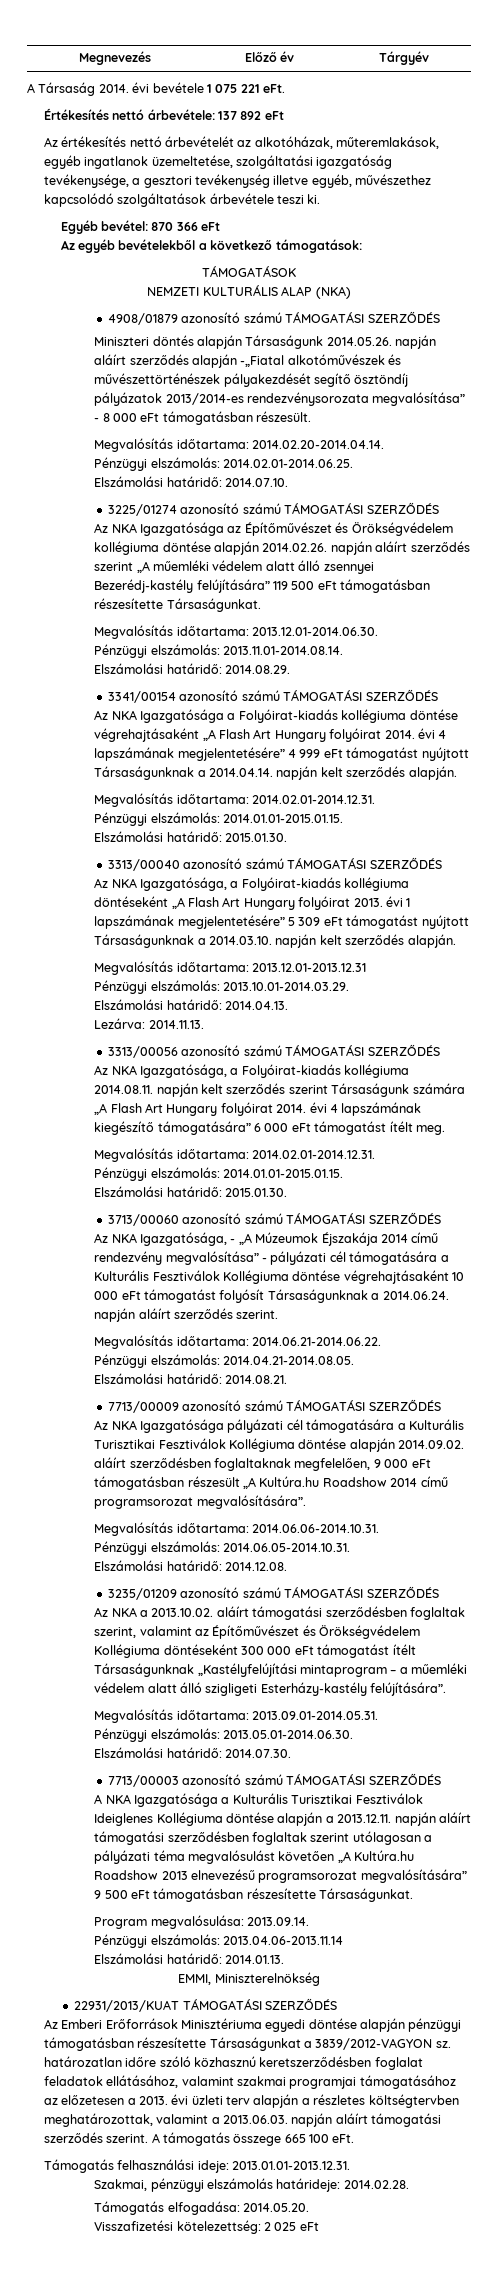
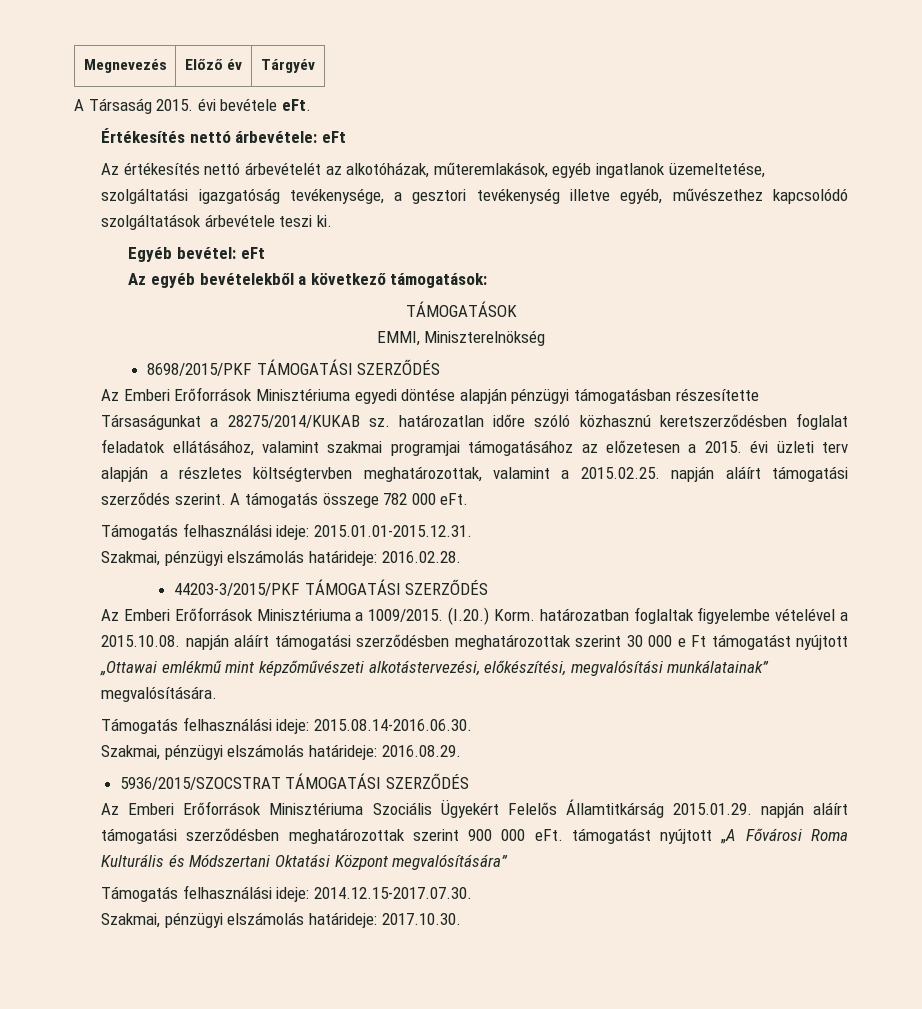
[98,84,129,93] 2014. -> [156,99,194,111] 2015.
[206,84,260,93] 1 075 221 -> (278, 104) none
[217,111,262,120] 137 892 -> (318, 137) none
[151,222,198,231] 870 366 -> (236, 253) none
[147,285,351,299] [108,311,440,325] [94,335,437,349] [94,354,402,368] [94,373,409,387] [94,392,466,406] [94,411,312,425] [94,438,385,452] [94,457,354,471] [94,476,289,487] [108,502,439,516] [94,522,453,536] [94,541,470,555] [94,560,374,574] [94,579,431,593] [94,598,261,612] [94,625,379,639] [94,644,344,658] [94,663,291,674] [108,689,438,703] [94,709,458,723] [94,728,447,742] [94,747,469,761] [94,766,457,780] [94,793,376,807] [94,812,344,826] [94,831,288,842] [108,857,442,871] [94,877,410,891] [94,896,411,910] [94,915,469,929] [94,934,456,948] [94,961,367,975] [94,980,350,994] [94,999,289,1010] [94,1018,204,1029] [108,1044,440,1058] [94,1064,410,1078] [94,1083,465,1097] [94,1102,422,1116] [94,1121,445,1135] [94,1148,376,1162] [94,1167,344,1181] [94,1186,288,1197] [108,1212,441,1226] [94,1232,439,1246] [94,1251,449,1265] [94,1270,465,1284] [94,1289,449,1303] [94,1308,279,1322] [94,1335,382,1349] [94,1354,355,1368] [94,1373,288,1384] [108,1399,441,1413] [94,1419,464,1433] [94,1438,465,1452] [94,1457,431,1471] [94,1476,448,1490] [94,1495,306,1509] [94,1522,380,1536] [94,1541,351,1555] [94,1560,288,1571] [108,1586,439,1600] [94,1606,465,1620] [94,1625,421,1639] [94,1644,416,1658] [94,1663,468,1677] [94,1682,447,1696] [94,1709,379,1723] [94,1728,354,1742] [94,1747,292,1758] [108,1773,441,1787] [94,1793,423,1807] [94,1812,471,1826] [94,1831,433,1845] [94,1850,415,1864] [94,1869,467,1883] [94,1888,414,1902] [94,1915,310,1929] [94,1934,344,1948] [94,1953,285,1964] // NEMZETI KULTURÁLIS ALAP (NKA) // 4908/01879 azonosító számú TÁMOGATÁSI SZERZŐDÉS // Miniszteri döntés alapján Társaságunk 2014.05.26. napján aláírt szerződés alapján -„Fiatal alkotóművészek és művészettörténészek pályakezdését segítő ösztöndíj pályázatok 2013/2014-es rendezvénysorozata megvalósítása” - 8 000 eFt támogatásban részesült. // Megvalósítás időtartama: 2014.02.20-2014.04.14. // Pénzügyi elszámolás: 2014.02.01-2014.06.25. // Elszámolási határidő: 2014.07.10. // 3225/01274 azonosító számú TÁMOGATÁSI SZERZŐDÉS // Az NKA Igazgatósága az Építőművészet és Örökségvédelem kollégiuma döntése alapján 2014.02.26. napján aláírt szerződés szerint „A műemléki védelem alatt álló zsennyei Bezerédj-kastély felújítására” 119 500 eFt támogatásban részesítette Társaságunkat. // Megvalósítás időtartama: 2013.12.01-2014.06.30. // Pénzügyi elszámolás: 2013.11.01-2014.08.14. // Elszámolási határidő: 2014.08.29. // 3341/00154 azonosító számú TÁMOGATÁSI SZERZŐDÉS // Az NKA Igazgatósága a Folyóirat-kiadás kollégiuma döntése végrehajtásaként „A Flash Art Hungary folyóirat 2014. évi 4 lapszámának megjelentetésére” 4 999 eFt támogatást nyújtott Társaságunknak a 2014.04.14. napján kelt szerződés alapján. // Megvalósítás időtartama: 2014.02.01-2014.12.31. // Pénzügyi elszámolás: 2014.01.01-2015.01.15. // Elszámolási határidő: 2015.01.30. // 3313/00040 azonosító számú TÁMOGATÁSI SZERZŐDÉS // Az NKA Igazgatósága, a Folyóirat-kiadás kollégiuma döntéseként „A Flash Art Hungary folyóirat 2013. évi 1 lapszámának megjelentetésére” 5 309 eFt támogatást nyújtott Társaságunknak a 2014.03.10. napján kelt szerződés alapján. // Megvalósítás időtartama: 2013.12.01-2013.12.31 // Pénzügyi elszámolás: 2013.10.01-2014.03.29. // Elszámolási határidő: 2014.04.13. // Lezárva: 2014.11.13. // 3313/00056 azonosító számú TÁMOGATÁSI SZERZŐDÉS // Az NKA Igazgatósága, a Folyóirat-kiadás kollégiuma 2014.08.11. napján kelt szerződés szerint Társaságunk számára „A Flash Art Hungary folyóirat 2014. évi 4 lapszámának kiegészítő támogatására” 6 000 eFt támogatást ítélt meg. // Megvalósítás időtartama: 2014.02.01-2014.12.31. // Pénzügyi elszámolás: 2014.01.01-2015.01.15. // Elszámolási határidő: 2015.01.30. // 3713/00060 azonosító számú TÁMOGATÁSI SZERZŐDÉS // Az NKA Igazgatósága, - „A Múzeumok Éjszakája 2014 című rendezvény megvalósítása” - pályázati cél támogatására a Kulturális Fesztiválok Kollégiuma döntése végrehajtásaként 10 000 eFt támogatást folyósít Társaságunknak a 2014.06.24. napján aláírt szerződés szerint. // Megvalósítás időtartama: 2014.06.21-2014.06.22. // Pénzügyi elszámolás: 2014.04.21-2014.08.05. // Elszámolási határidő: 2014.08.21. // 7713/00009 azonosító számú TÁMOGATÁSI SZERZŐDÉS // Az NKA Igazgatósága pályázati cél támogatására a Kulturális Turisztikai Fesztiválok Kollégiuma döntése alapján 2014.09.02. aláírt szerződésben foglaltaknak megfelelően, 9 000 eFt támogatásban részesült „A Kultúra.hu Roadshow 2014 című programsorozat megvalósítására”. // Megvalósítás időtartama: 2014.06.06-2014.10.31. // Pénzügyi elszámolás: 2014.06.05-2014.10.31. // Elszámolási határidő: 2014.12.08. // 3235/01209 azonosító számú TÁMOGATÁSI SZERZŐDÉS // Az NKA a 2013.10.02. aláírt támogatási szerződésben foglaltak szerint, valamint az Építőművészet és Örökségvédelem Kollégiuma döntéseként 300 000 eFt támogatást ítélt Társaságunknak „Kastélyfelújítási mintaprogram – a műemléki védelem alatt álló szigligeti Esterházy-kastély felújítására”. // Megvalósítás időtartama: 2013.09.01-2014.05.31. // Pénzügyi elszámolás: 2013.05.01-2014.06.30. // Elszámolási határidő: 2014.07.30. // 7713/00003 azonosító számú TÁMOGATÁSI SZERZŐDÉS // A NKA Igazgatósága a Kulturális Turisztikai Fesztiválok Ideiglenes Kollégiuma döntése alapján a 2013.12.11. napján aláírt támogatási szerződésben foglaltak szerint utólagosan a pályázati téma megvalósulást követően „A Kultúra.hu Roadshow 2013 elnevezésű programsorozat megvalósítására” 9 500 eFt támogatásban részesítette Társaságunkat. // Program megvalósulása: 2013.09.14. // Pénzügyi elszámolás: 2013.04.06-2013.11.14 // Elszámolási határidő: 2014.01.13. -> (517, 309) none
[74,2000,180,2012] 22931/2013/KUAT -> [147,363,253,376] 8698/2015/PKF
[315,2038,433,2050] 3839/2012-VAGYON -> [227,415,360,428] 28275/2014/KUKAB
[138,2096,168,2105] 2013. -> [704,441,742,453] 2015.
[222,2115,288,2124] 2013.06.03. -> [580,467,660,479] 2015.02.25.
[284,2134,330,2143] 665 100 -> [383,493,436,505] 782 000
[231,2161,350,2170] [94,2178,409,2192] [94,2201,310,2215] [94,2220,319,2234] 2013.01.01-2013.12.31. // Szakmai, pénzügyi elszámolás határideje: 2014.02.28. // Támogatás elfogadása: 2014.05.20. // Visszafizetési kötelezettség: 2 025 eFt -> [313,525,472,537] [101,550,461,566] [174,579,489,596] [101,607,849,625] [101,634,848,650] [100,660,770,676] [101,686,218,702] [101,717,472,734] [101,744,461,760] [119,773,470,790] [101,799,848,818] [101,828,848,844] [101,854,509,870] [101,885,472,902] [101,912,461,928] 2015.01.01-2015.12.31. // Szakmai, pénzügyi elszámolás határideje: 2016.02.28. // 44203-3/2015/PKF TÁMOGATÁSI SZERZŐDÉS // Az Emberi Erőforrások Minisztériuma a 1009/2015. (I.20.) Korm. határozatban foglaltak figyelembe vételével a 2015.10.08. napján aláírt támogatási szerződésben meghatározottak szerint 30 000 e Ft támogatást nyújtott „Ottawai emlékmű mint képzőművészeti alkotástervezési, előkészítési, megvalósítási munkálatainak” megvalósítására. // Támogatás felhasználási ideje: 2015.08.14-2016.06.30. // Szakmai, pénzügyi elszámolás határideje: 2016.08.29. // 5936/2015/SZOCSTRAT TÁMOGATÁSI SZERZŐDÉS // Az Emberi Erőforrások Minisztériuma Szociális Ügyekért Felelős Államtitkárság 2015.01.29. napján aláírt támogatási szerződésben meghatározottak szerint 900 000 eFt. támogatást nyújtott „A Fővárosi Roma Kulturális és Módszertani Oktatási Központ megvalósítására” // Támogatás felhasználási ideje: 2014.12.15-2017.07.30. // Szakmai, pénzügyi elszámolás határideje: 2017.10.30.

